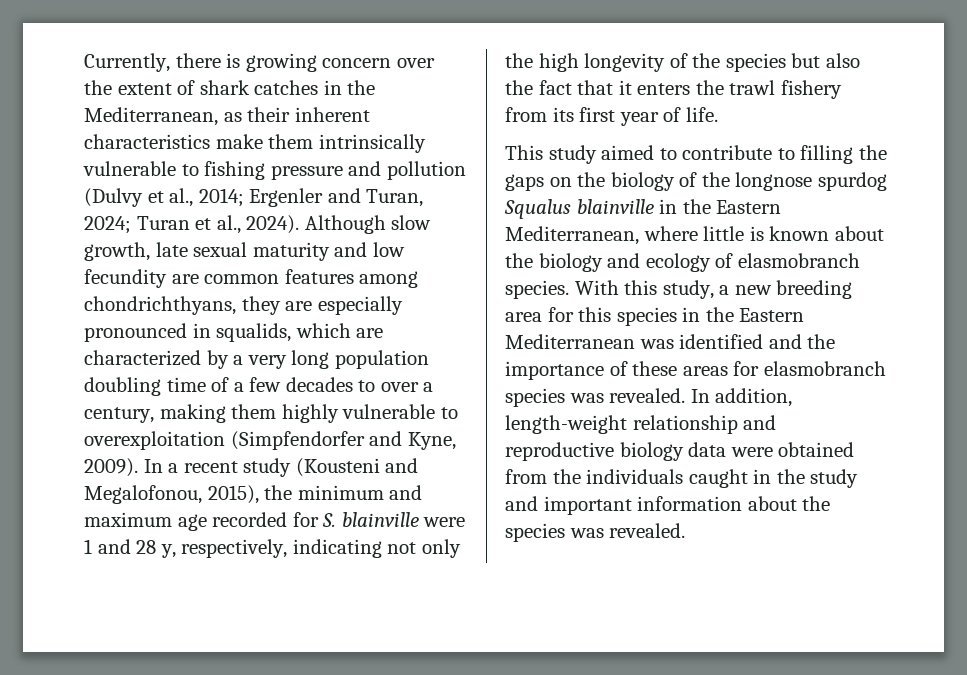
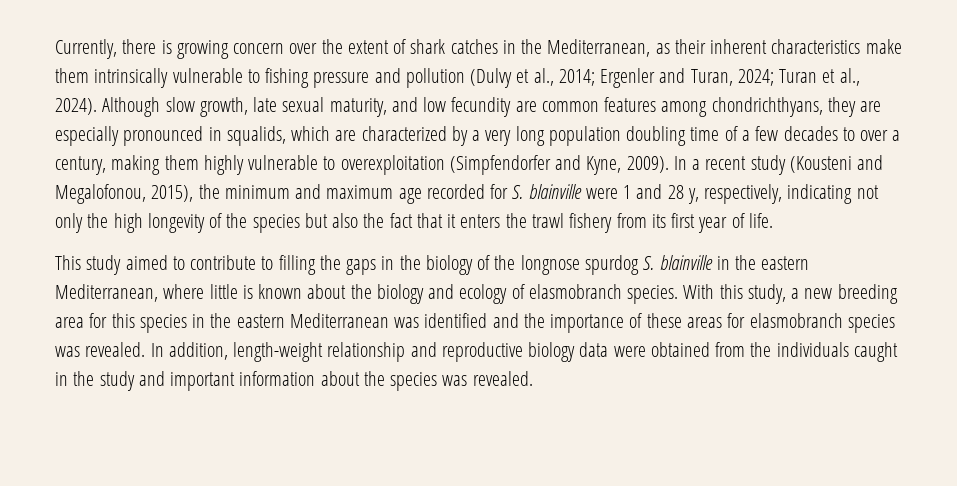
[252,242,330,261] maturity -> [329,98,387,117] maturity,
[549,177,572,187] on -> [381,256,395,270] in
[504,199,571,219] Squalus -> [643,256,655,270] S.
[716,200,782,214] Eastern -> [761,256,810,270] eastern
[739,308,805,322] Eastern -> [236,314,285,328] eastern

